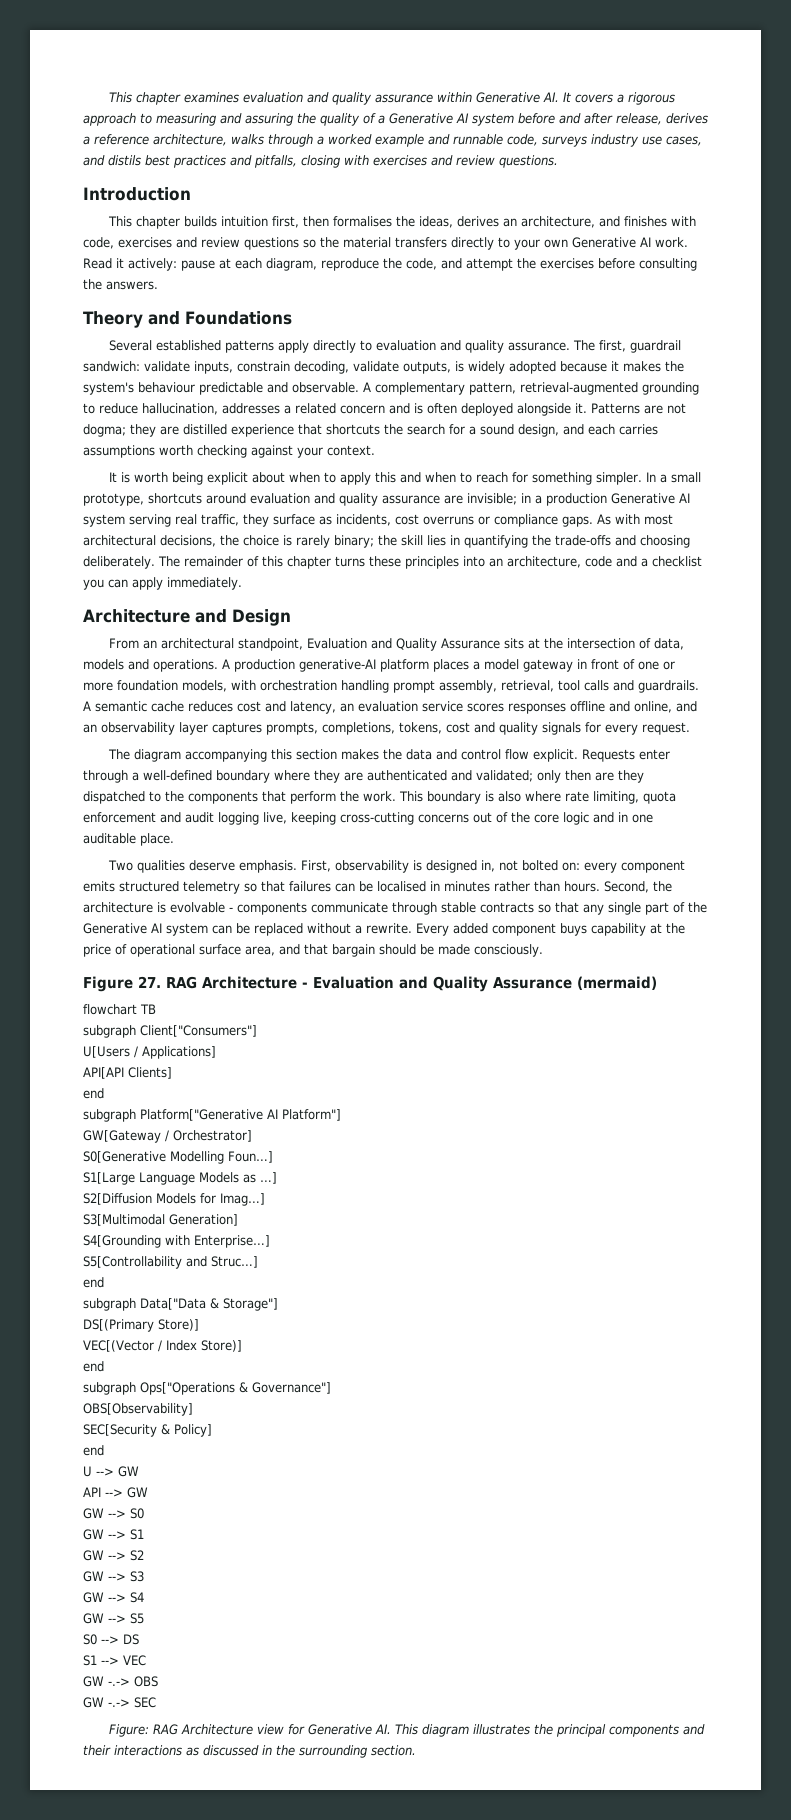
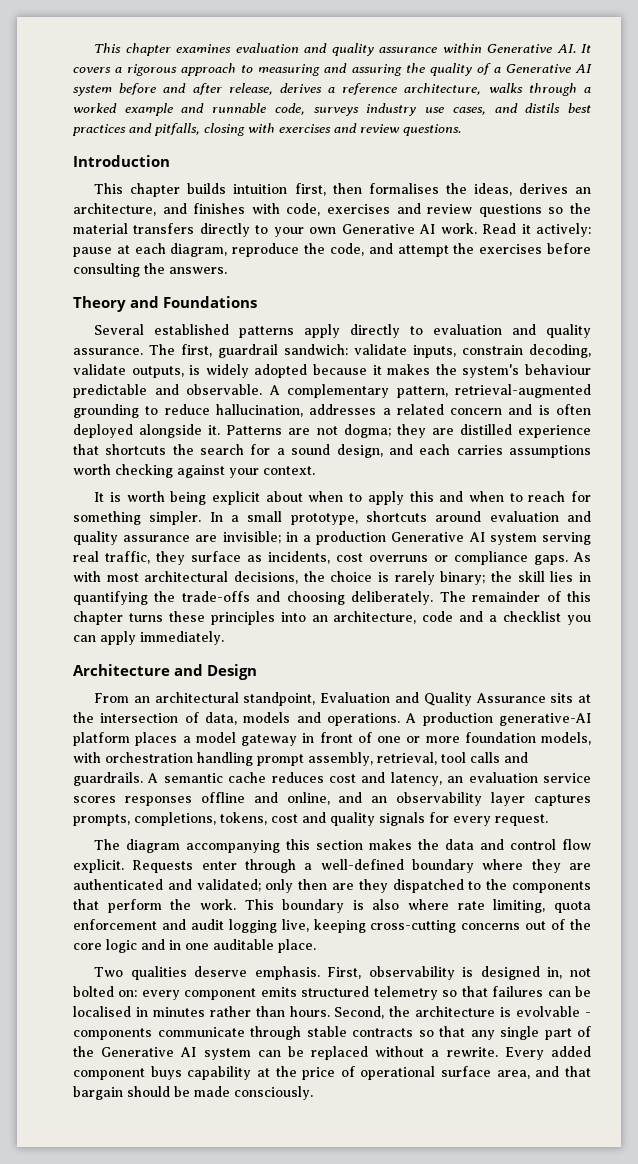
[83,976,657,992] [83,1004,156,1015] [83,1025,257,1038] [83,1046,216,1059] [83,1067,172,1079] [83,1088,104,1099] [83,1109,341,1122] [83,1130,252,1143] [83,1151,273,1164] [83,1172,277,1185] [83,1193,265,1206] [83,1214,238,1226] [83,1235,270,1248] [83,1256,258,1269] [83,1277,104,1288] [83,1298,278,1311] [83,1319,199,1332] [83,1340,242,1352] [83,1361,104,1372] [83,1382,331,1395] [83,1403,193,1416] [83,1424,212,1437] [83,1445,104,1456] [83,1466,139,1477] [83,1487,148,1498] [83,1508,144,1519] [83,1529,144,1540] [83,1550,144,1561] [83,1571,144,1582] [83,1592,144,1603] [83,1613,144,1624] [83,1634,139,1645] [83,1655,146,1666] [83,1676,158,1687] [83,1697,156,1708] [108,1724,705,1737] [83,1745,416,1758] // Figure 27. RAG Architecture - Evaluation and Quality Assurance (mermaid) // flowchart TB // subgraph Client["Consumers"] // U[Users / Applications] // API[API Clients] // end // subgraph Platform["Generative AI Platform"] // GW[Gateway / Orchestrator] // S0[Generative Modelling Foun…] // S1[Large Language Models as …] // S2[Diffusion Models for Imag…] // S3[Multimodal Generation] // S4[Grounding with Enterprise…] // S5[Controllability and Struc…] // end // subgraph Data["Data & Storage"] // DS[(Primary Store)] // VEC[(Vector / Index Store)] // end // subgraph Ops["Operations & Governance"] // OBS[Observability] // SEC[Security & Policy] // end // U --> GW // API --> GW // GW --> S0 // GW --> S1 // GW --> S2 // GW --> S3 // GW --> S4 // GW --> S5 // S0 --> DS // S1 --> VEC // GW -.-> OBS // GW -.-> SEC // Figure: RAG Architecture view for Generative AI. This diagram illustrates the principal components and their interactions as discussed in the surrounding section. -> (313, 1093) none

